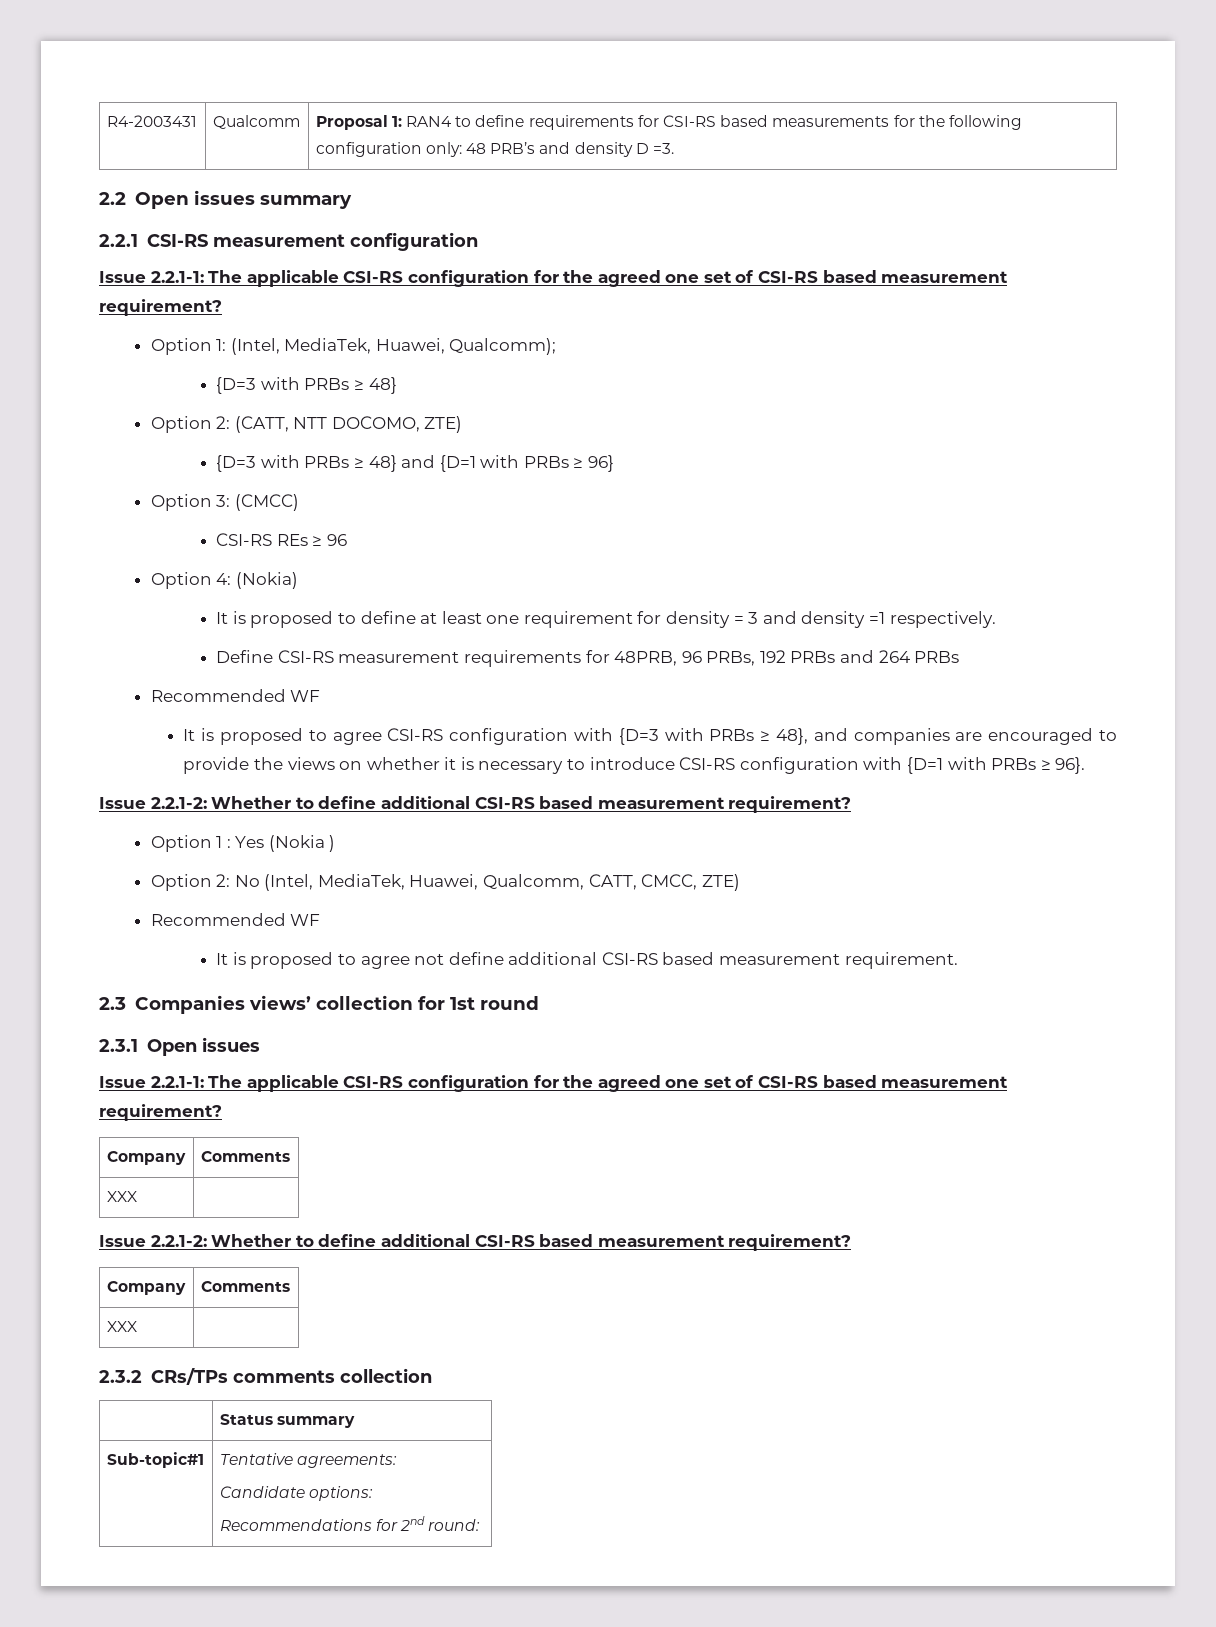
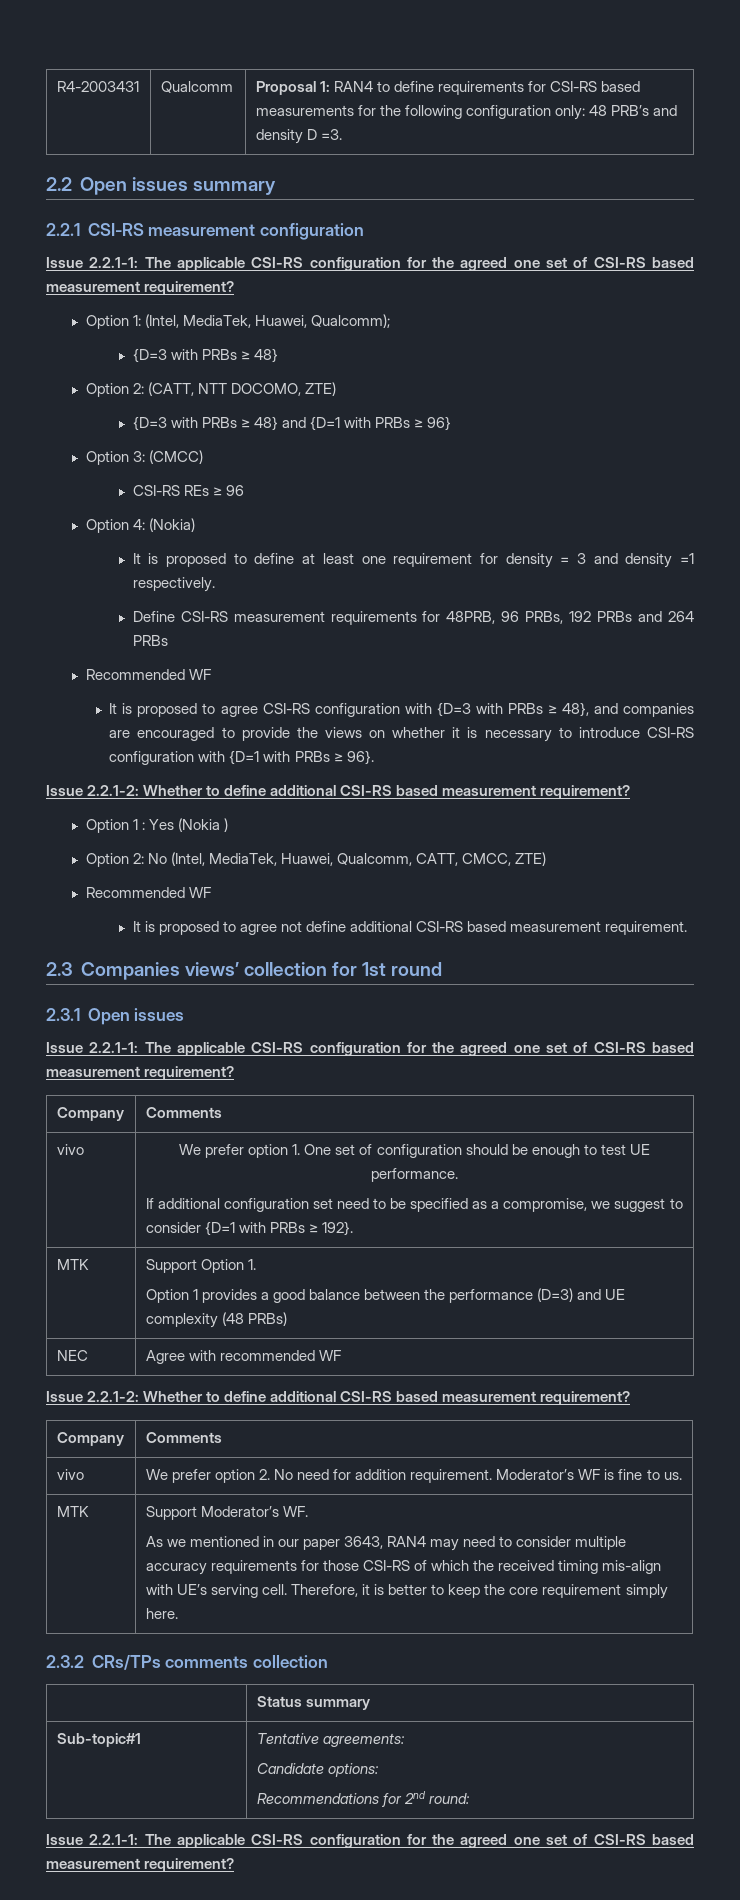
[106,1191,137,1202] XXX | -> [56,1144,84,1155] [179,1144,650,1158] [371,1168,458,1182] [145,1198,683,1212] [145,1221,354,1236] [56,1259,89,1270] [145,1259,256,1273] [145,1288,626,1303] [145,1312,287,1328] [56,1350,88,1361] [145,1350,342,1364] vivo | We prefer option 1. One set of configuration should be enough to test UE performance. // If additional configuration set need to be specified as a compromise, we suggest to consider {D=1 with PRBs ≥ 192}. // MTK | Support Option 1. // Option 1 provides a good balance between the performance (D=3) and UE complexity (48 PRBs) // NEC | Agree with recommended WF
[106,1321,137,1332] XXX | -> [56,1469,84,1480] [145,1469,682,1483] [56,1506,89,1517] [145,1506,308,1520] [145,1536,627,1551] [145,1560,662,1575] [145,1584,668,1599] [145,1608,178,1619] vivo | We prefer option 2. No need for addition requirement. Moderator’s WF is fine to us. // MTK | Support Moderator’s WF. // As we mentioned in our paper 3643, RAN4 may need to consider multiple accuracy requirements for those CSI-RS of which the received timing mis-align with UE’s serving cell. Therefore, it is better to keep the core requirement simply here.
(481, 1525) none -> [46,1834,694,1848] [46,1858,235,1872] // Issue 2.2.1-1: The applicable CSI-RS configuration for the agreed one set of CSI-RS based measurement requirement?

